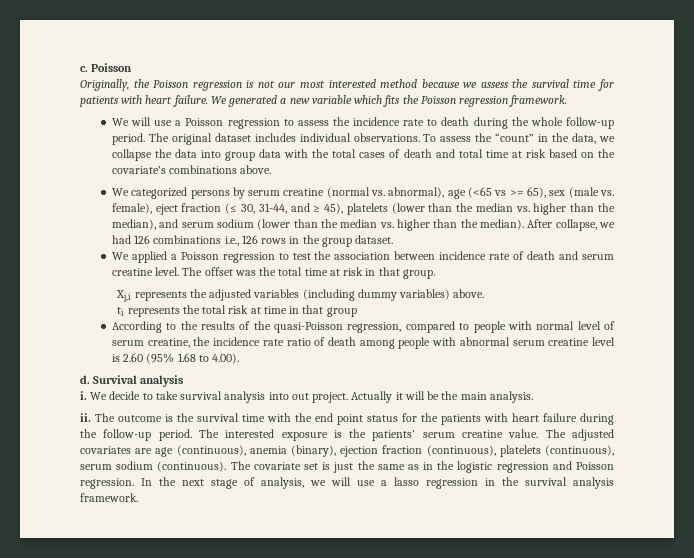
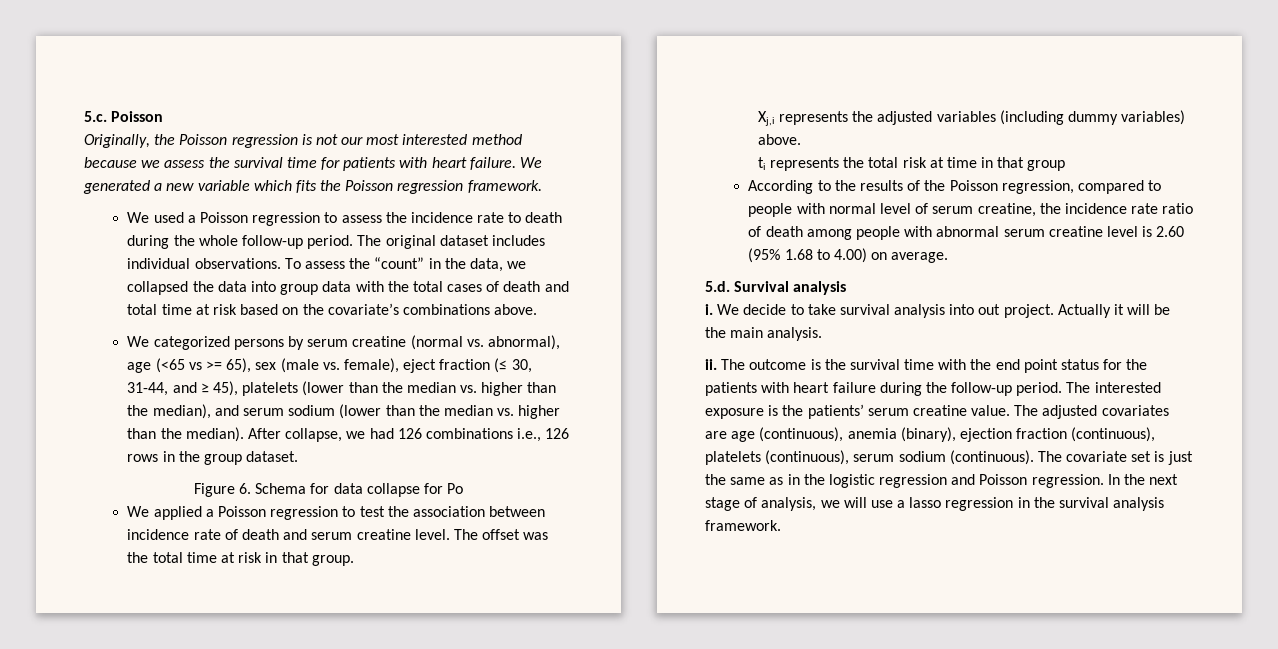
[80,66,88,72] c. -> [84,111,107,122] 5.c.
[131,117,173,126] will use -> [153,212,184,223] used
[111,149,152,161] collapse -> [127,281,189,295] collapsed
(394, 239) none -> [193,483,464,497] // Figure 6. Schema for data collapse for Po
[274,322,344,333] quasi-Poisson -> [949,180,998,191] Poisson
[212,353,240,364] [80,375,90,384] 4.00). // d. -> [833,248,949,263] [705,281,730,292] 4.00) on average. // 5.d.

